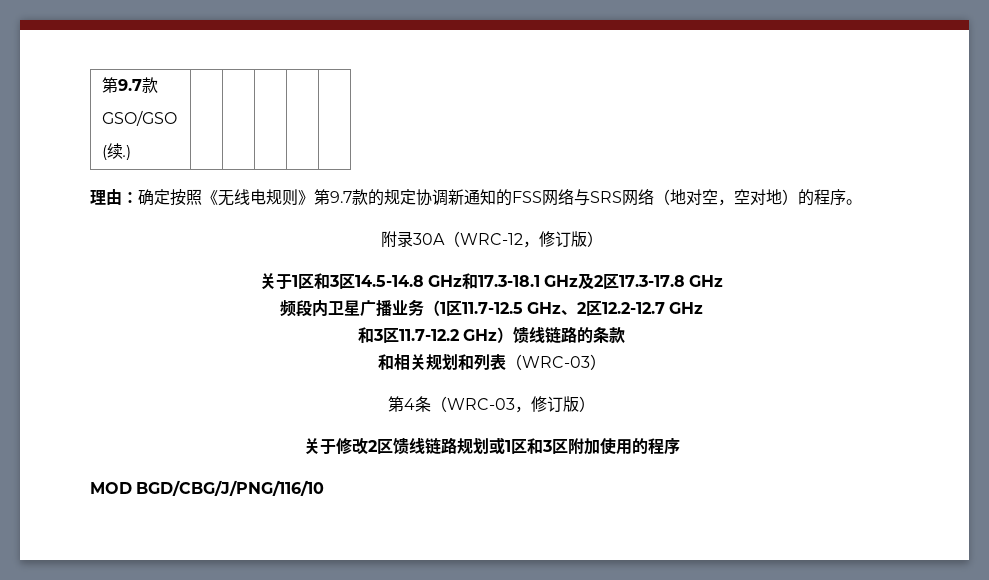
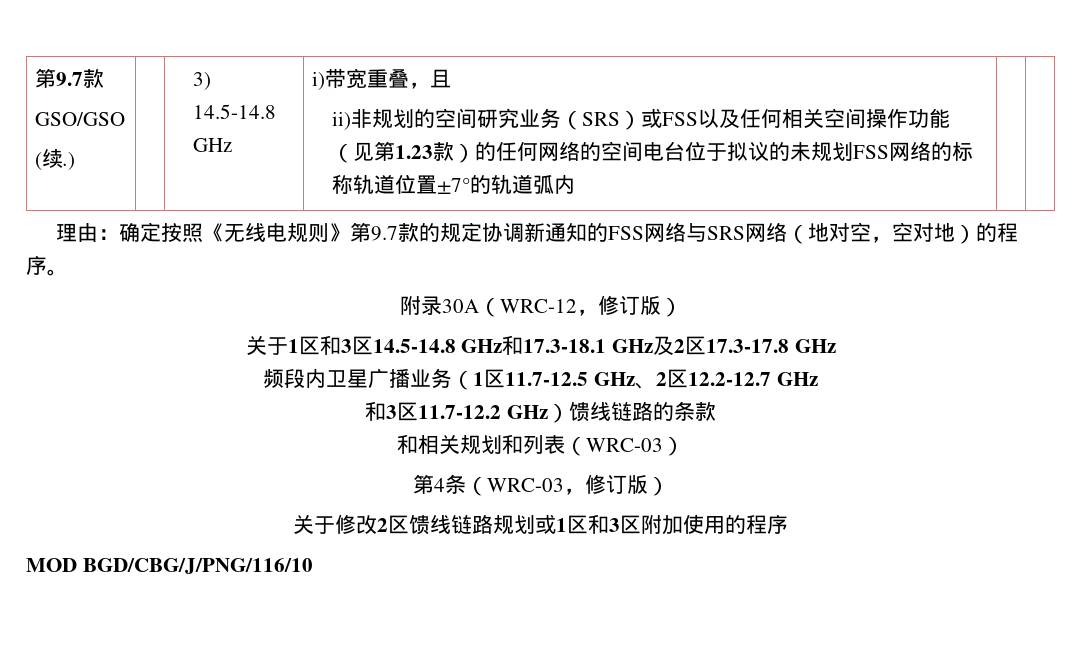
(132, 152) | -> [193,72,212,90] [193,104,277,119] [193,138,233,152] [312,68,452,90] [332,108,951,130] [332,141,974,163] [332,174,576,194] 3) 14.5-14.8 GHz | i)带宽重叠，且 // ii)非规划的空间研究业务（SRS）或FSS以及任何相关空间操作功能（见第1.23款）的任何网络的空间电台位于拟议的未规划FSS网络的标称轨道位置±7°的轨道弧内

